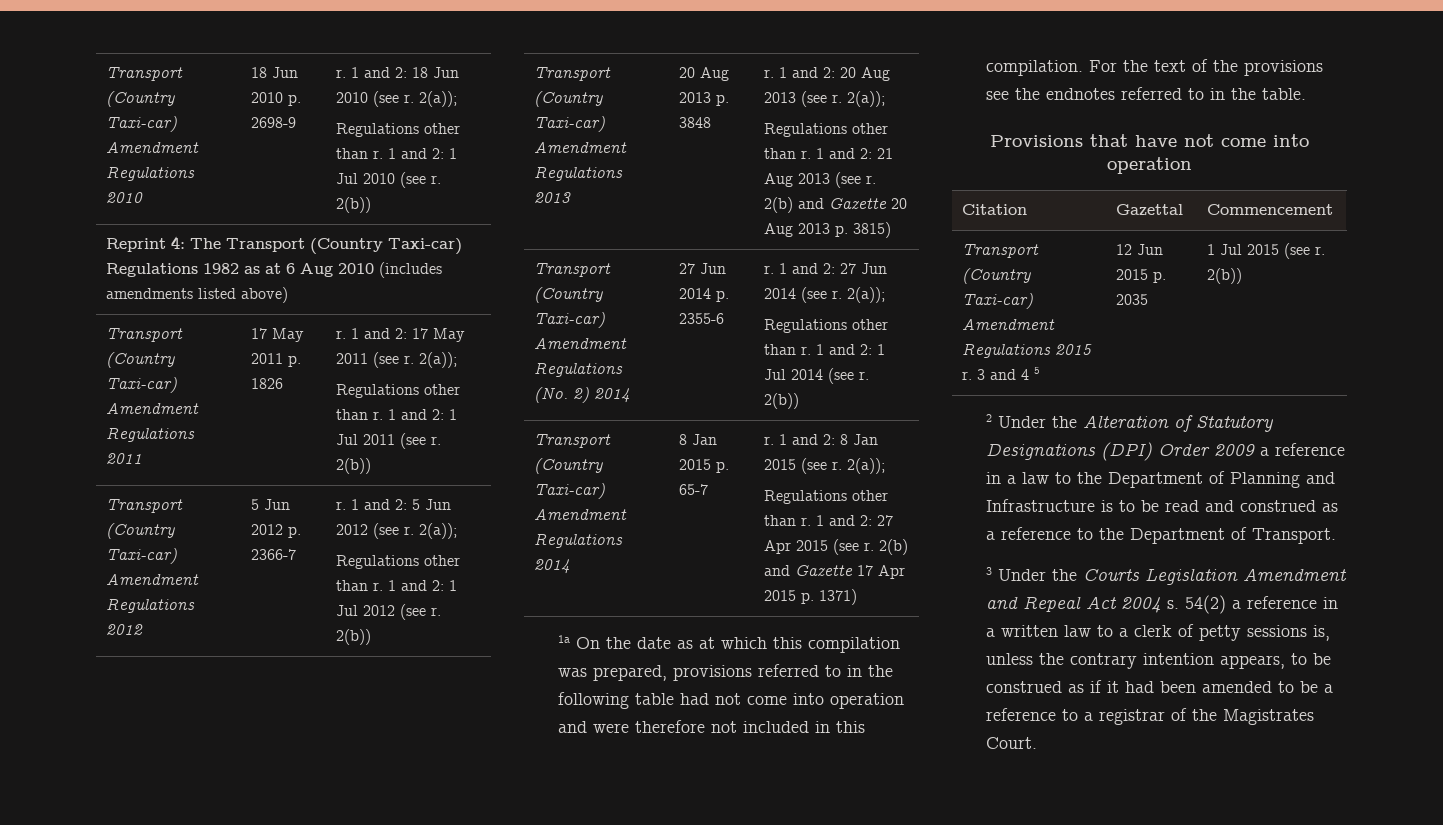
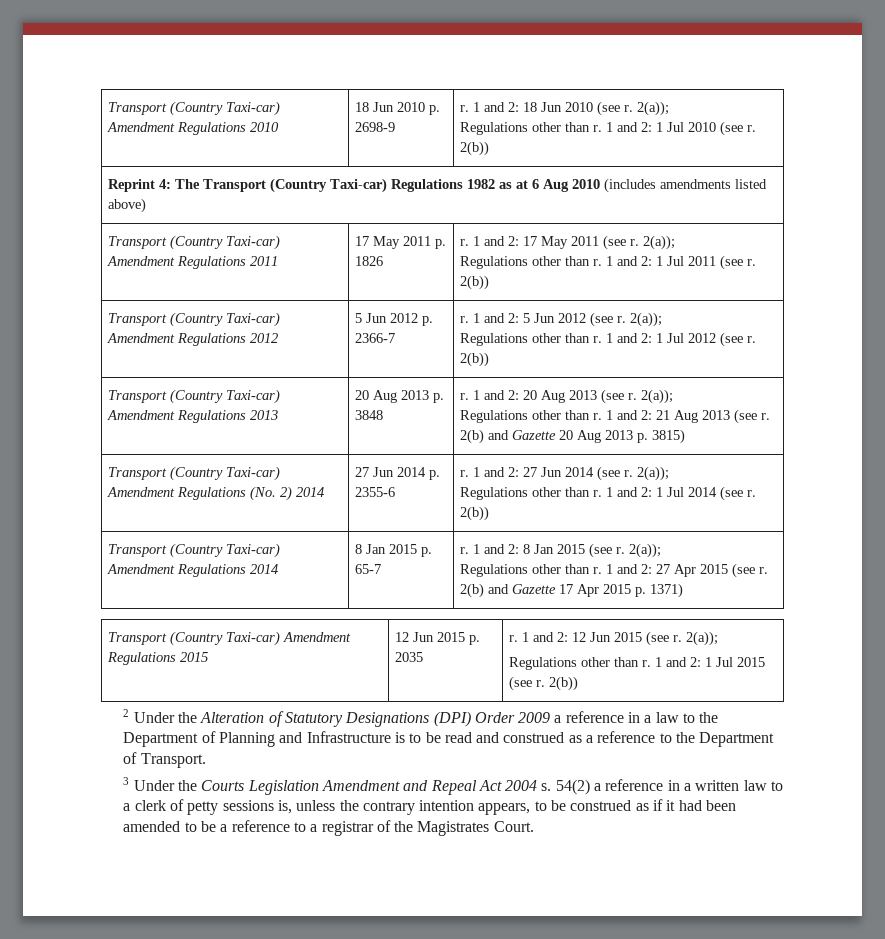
[558,635,901,653] [558,664,894,681] [558,692,905,709] [558,720,866,733] [986,59,1324,76] [986,87,1307,100] [990,134,1309,147] [1107,157,1192,174] [962,204,1028,215] [1116,204,1184,216] [1207,204,1334,215] // 1a On the date as at which this compilation was prepared, provisions referred to in the following table had not come into operation and were therefore not included in this compilation. For the text of the provisions see the endnotes referred to in the table. // Provisions that have not come into operation // Citation | Gazettal | Commencement -> (683, 590) none
[962,367,1041,380] r. 3 and 4 5 -> (208, 657) none
(1149, 299) none -> [508,631,718,646] [508,657,701,670] r. 1 and 2: 12 Jun 2015 (see r. 2(a)); // Regulations other than r. 1 and 2:

